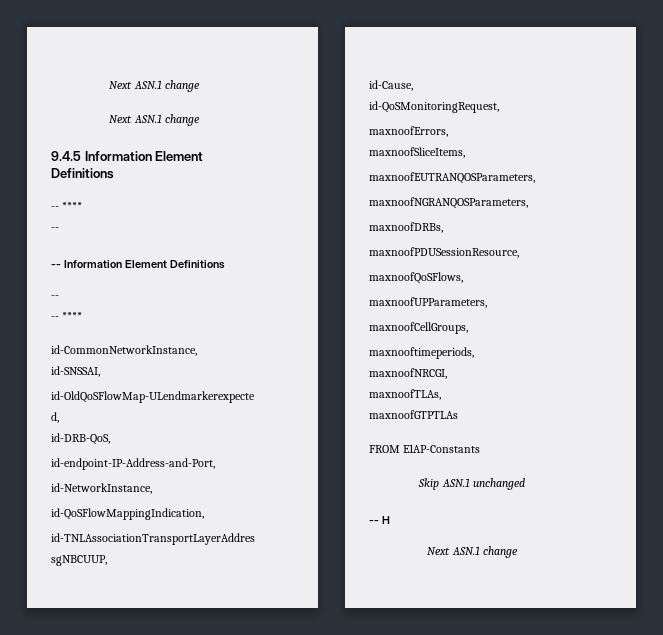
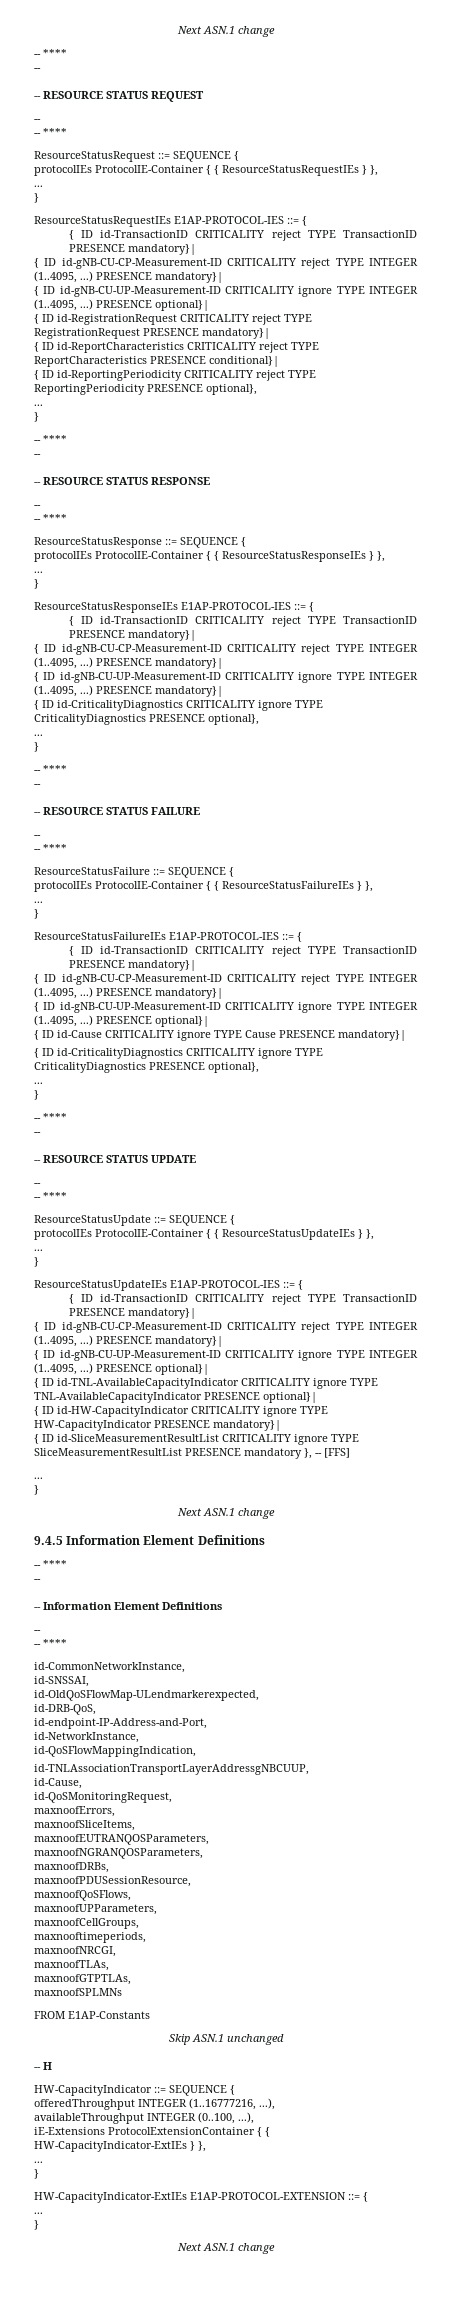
[109,80,200,92] Next ASN.1 change -> [176,26,275,37] [34,49,67,57] [34,68,41,71] [34,91,204,102] [34,119,41,122] [34,128,67,136] [34,151,239,162] [34,165,378,176] [34,185,43,187] [34,193,39,203] [34,216,307,227] [68,230,417,241] [68,244,196,255] [34,258,418,269] [34,271,223,283] [34,286,418,297] [34,299,209,311] [34,314,312,325] [34,328,270,339] [34,342,319,353] [34,356,279,367] [34,370,316,381] [34,384,257,395] [34,404,43,406] [34,412,39,422] [34,435,67,443] [34,454,41,457] [34,477,210,485] [34,505,41,508] [34,514,67,522] [34,537,246,548] [34,551,385,562] [34,571,43,573] [34,579,39,589] [34,602,314,613] [68,616,417,627] [68,630,196,641] [34,644,418,655] [34,657,223,669] [34,672,418,683] [34,685,223,697] [34,700,323,711] [34,714,259,725] [34,734,43,736] [34,742,39,752] [34,765,67,773] [34,784,41,787] [34,807,200,815] [34,835,41,838] [34,844,67,852] [34,867,234,878] [34,881,373,892] [34,901,43,903] [34,909,39,919] [34,932,302,942] [68,946,417,957] [68,960,196,971] [34,974,418,985] [34,987,223,999] [34,1002,418,1013] [34,1015,209,1027] [34,1030,406,1041] [34,1048,323,1059] [34,1062,259,1073] [34,1082,43,1084] [34,1090,39,1100] [34,1113,67,1121] [34,1132,41,1135] [34,1155,196,1163] [34,1183,41,1186] [34,1192,67,1200] [34,1215,235,1226] [34,1229,374,1240] [34,1249,43,1251] [34,1257,39,1267] [34,1280,303,1291] [68,1294,417,1305] [68,1308,196,1319] [34,1322,418,1333] [34,1335,223,1347] [34,1350,418,1361] [34,1363,209,1375] [34,1378,378,1389] [34,1392,317,1403] [34,1406,328,1417] [34,1420,281,1431] [34,1434,359,1445] [34,1448,350,1459] [34,1477,43,1479] [34,1485,39,1495] Next ASN.1 change // -- **** // -- // -- RESOURCE STATUS REQUEST // -- // -- **** // ResourceStatusRequest ::= SEQUENCE { // protocolIEs ProtocolIE-Container { { ResourceStatusRequestIEs } }, // ... // } // ResourceStatusRequestIEs E1AP-PROTOCOL-IES ::= { // { ID id-TransactionID CRITICALITY reject TYPE TransactionID PRESENCE mandatory}| // { ID id-gNB-CU-CP-Measurement-ID CRITICALITY reject TYPE INTEGER (1..4095, ...) PRESENCE mandatory}| // { ID id-gNB-CU-UP-Measurement-ID CRITICALITY ignore TYPE INTEGER (1..4095, ...) PRESENCE optional}| // { ID id-RegistrationRequest CRITICALITY reject TYPE RegistrationRequest PRESENCE mandatory}| // { ID id-ReportCharacteristics CRITICALITY reject TYPE ReportCharacteristics PRESENCE conditional}| // { ID id-ReportingPeriodicity CRITICALITY reject TYPE ReportingPeriodicity PRESENCE optional}, // ... // } // -- **** // -- // -- RESOURCE STATUS RESPONSE // -- // -- **** // ResourceStatusResponse ::= SEQUENCE { // protocolIEs ProtocolIE-Container { { ResourceStatusResponseIEs } }, // ... // } // ResourceStatusResponseIEs E1AP-PROTOCOL-IES ::= { // { ID id-TransactionID CRITICALITY reject TYPE TransactionID PRESENCE mandatory}| // { ID id-gNB-CU-CP-Measurement-ID CRITICALITY reject TYPE INTEGER (1..4095, ...) PRESENCE mandatory}| // { ID id-gNB-CU-UP-Measurement-ID CRITICALITY ignore TYPE INTEGER (1..4095, ...) PRESENCE mandatory}| // { ID id-CriticalityDiagnostics CRITICALITY ignore TYPE CriticalityDiagnostics PRESENCE optional}, // ... // } // -- **** // -- // -- RESOURCE STATUS FAILURE // -- // -- **** // ResourceStatusFailure ::= SEQUENCE { // protocolIEs ProtocolIE-Container { { ResourceStatusFailureIEs } }, // ... // } // ResourceStatusFailureIEs E1AP-PROTOCOL-IES ::= { // { ID id-TransactionID CRITICALITY reject TYPE TransactionID PRESENCE mandatory}| // { ID id-gNB-CU-CP-Measurement-ID CRITICALITY reject TYPE INTEGER (1..4095, ...) PRESENCE mandatory}| // { ID id-gNB-CU-UP-Measurement-ID CRITICALITY ignore TYPE INTEGER (1..4095, ...) PRESENCE optional}| // { ID id-Cause CRITICALITY ignore TYPE Cause PRESENCE mandatory}| // { ID id-CriticalityDiagnostics CRITICALITY ignore TYPE CriticalityDiagnostics PRESENCE optional}, // ... // } // -- **** // -- // -- RESOURCE STATUS UPDATE // -- // -- **** // ResourceStatusUpdate ::= SEQUENCE { // protocolIEs ProtocolIE-Container { { ResourceStatusUpdateIEs } }, // ... // } // ResourceStatusUpdateIEs E1AP-PROTOCOL-IES ::= { // { ID id-TransactionID CRITICALITY reject TYPE TransactionID PRESENCE mandatory}| // { ID id-gNB-CU-CP-Measurement-ID CRITICALITY reject TYPE INTEGER (1..4095, ...) PRESENCE mandatory}| // { ID id-gNB-CU-UP-Measurement-ID CRITICALITY ignore TYPE INTEGER (1..4095, ...) PRESENCE optional}| // { ID id-TNL-AvailableCapacityIndicator CRITICALITY ignore TYPE TNL-AvailableCapacityIndicator PRESENCE optional}| // { ID id-HW-CapacityIndicator CRITICALITY ignore TYPE HW-CapacityIndicator PRESENCE mandatory}| // { ID id-SliceMeasurementResultList CRITICALITY ignore TYPE SliceMeasurementResultList PRESENCE mandatory }, -- [FFS] // ... // }
[369,410,458,419] maxnoofGTPTLAs -> [34,1974,131,1985] [34,1988,122,1996] maxnoofGTPTLAs, // maxnoofSPLMNs
(390, 520) none -> [34,2085,235,2096] [34,2098,275,2110] [34,2112,254,2124] [34,2127,270,2137] [34,2141,206,2152] [34,2161,43,2163] [34,2169,39,2179] [34,2192,368,2203] [34,2212,43,2214] [34,2220,39,2230] // HW-CapacityIndicator ::= SEQUENCE { // offeredThroughput INTEGER (1..16777216, ...), // availableThroughput INTEGER (0..100, ...), // iE-Extensions ProtocolExtensionContainer { { HW-CapacityIndicator-ExtIEs } }, // ... // } // HW-CapacityIndicator-ExtIEs E1AP-PROTOCOL-EXTENSION ::= { // ... // }

